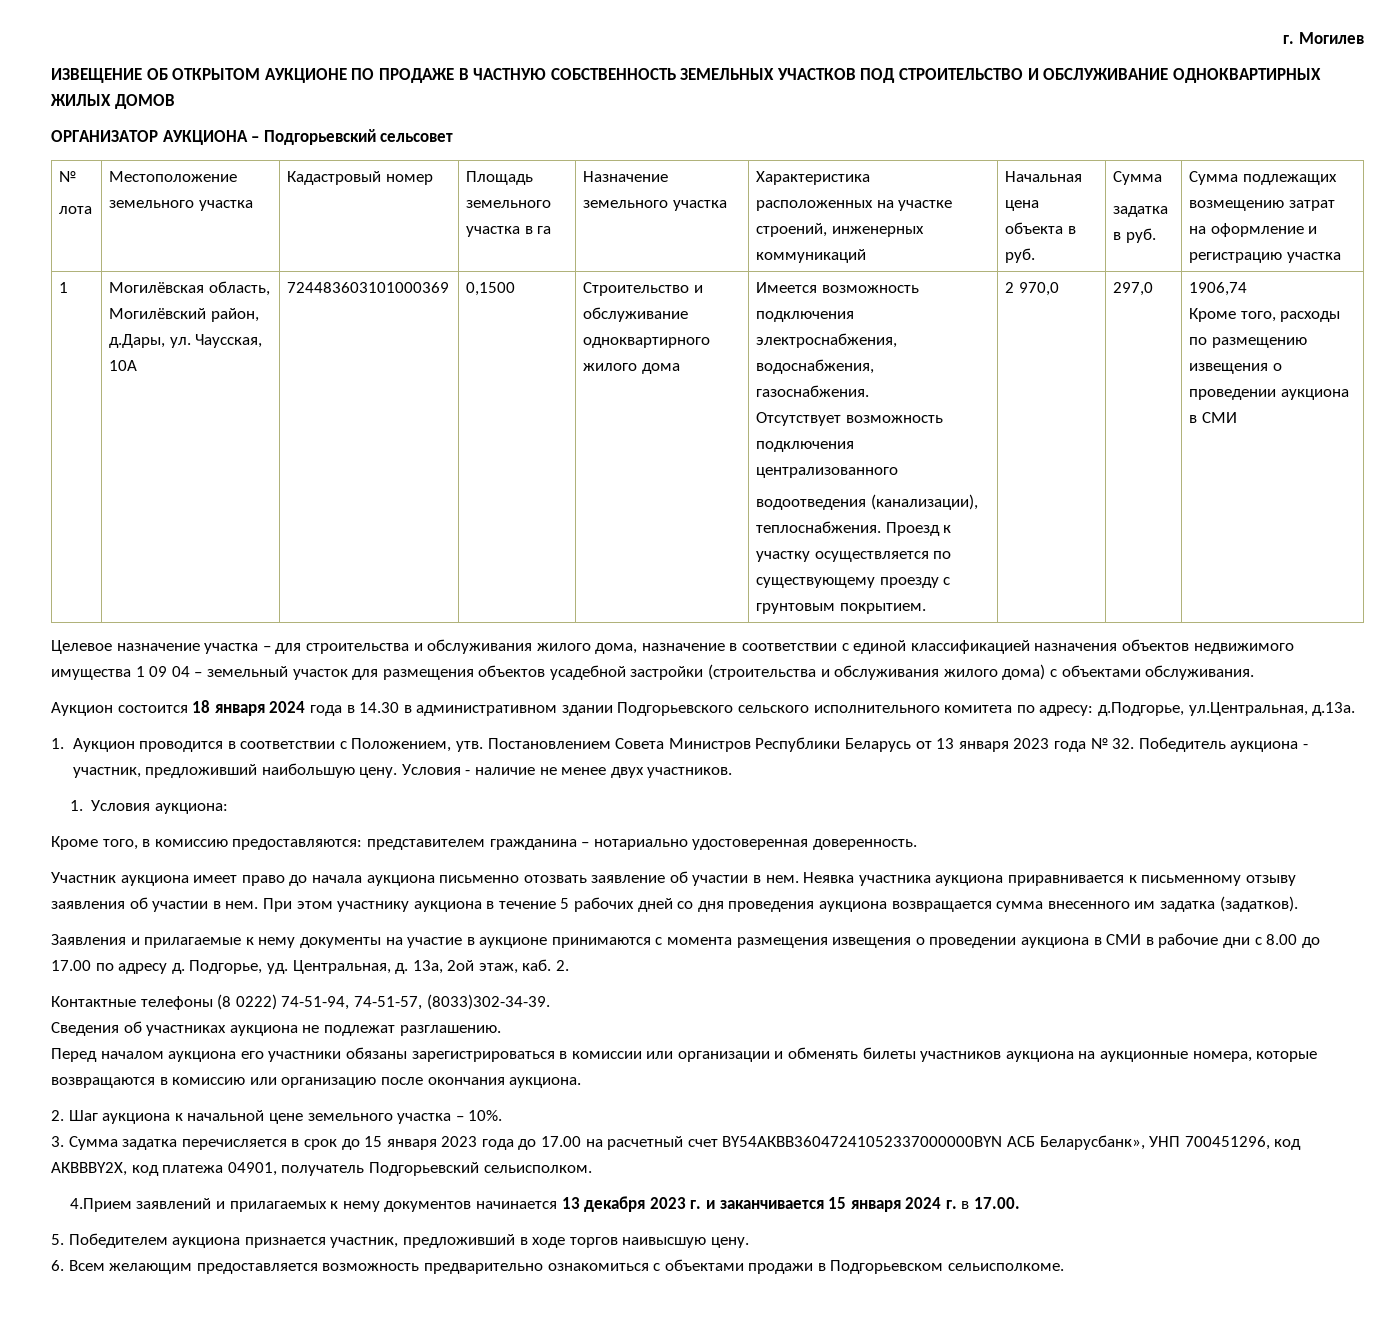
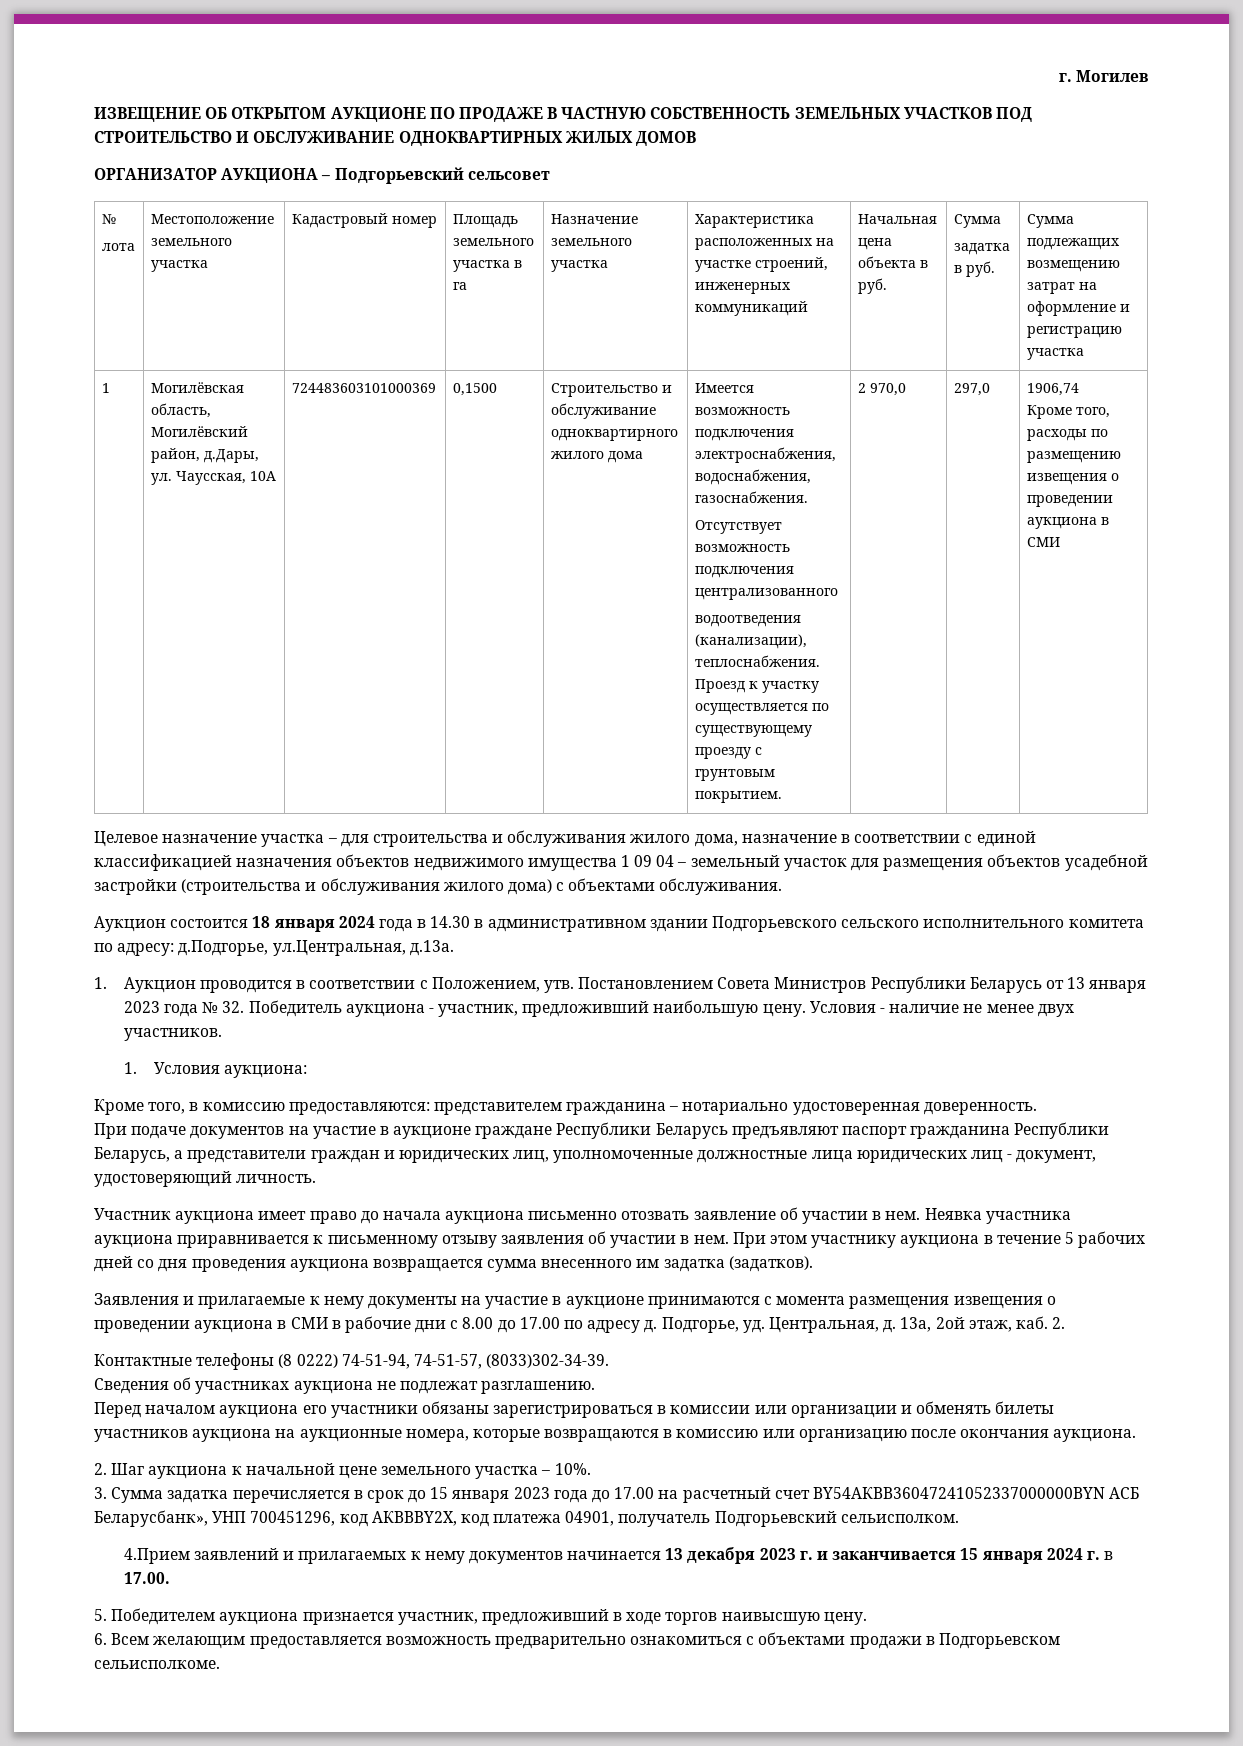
(917, 844) none -> [94,1122,1110,1139] [94,1147,1097,1163] [94,1171,317,1187] // При подаче документов на участие в аукционе граждане Республики Беларусь предъявляют паспорт гражданина Республики Беларусь, а представители граждан и юридических лиц, уполномоченные должностные лица юридических лиц - документ, удостоверяющий личность.

